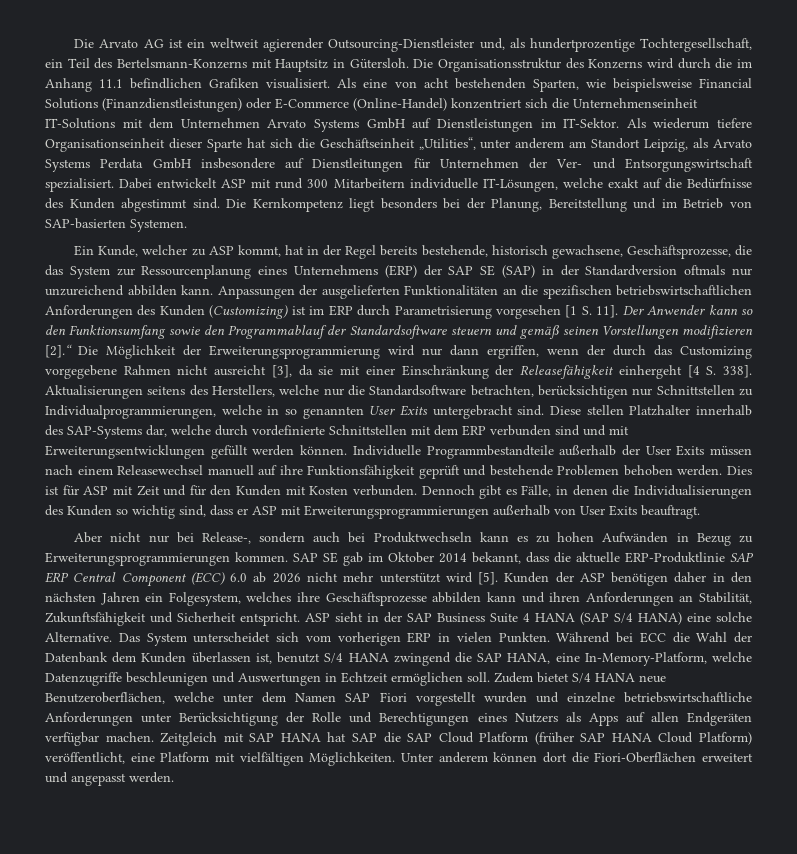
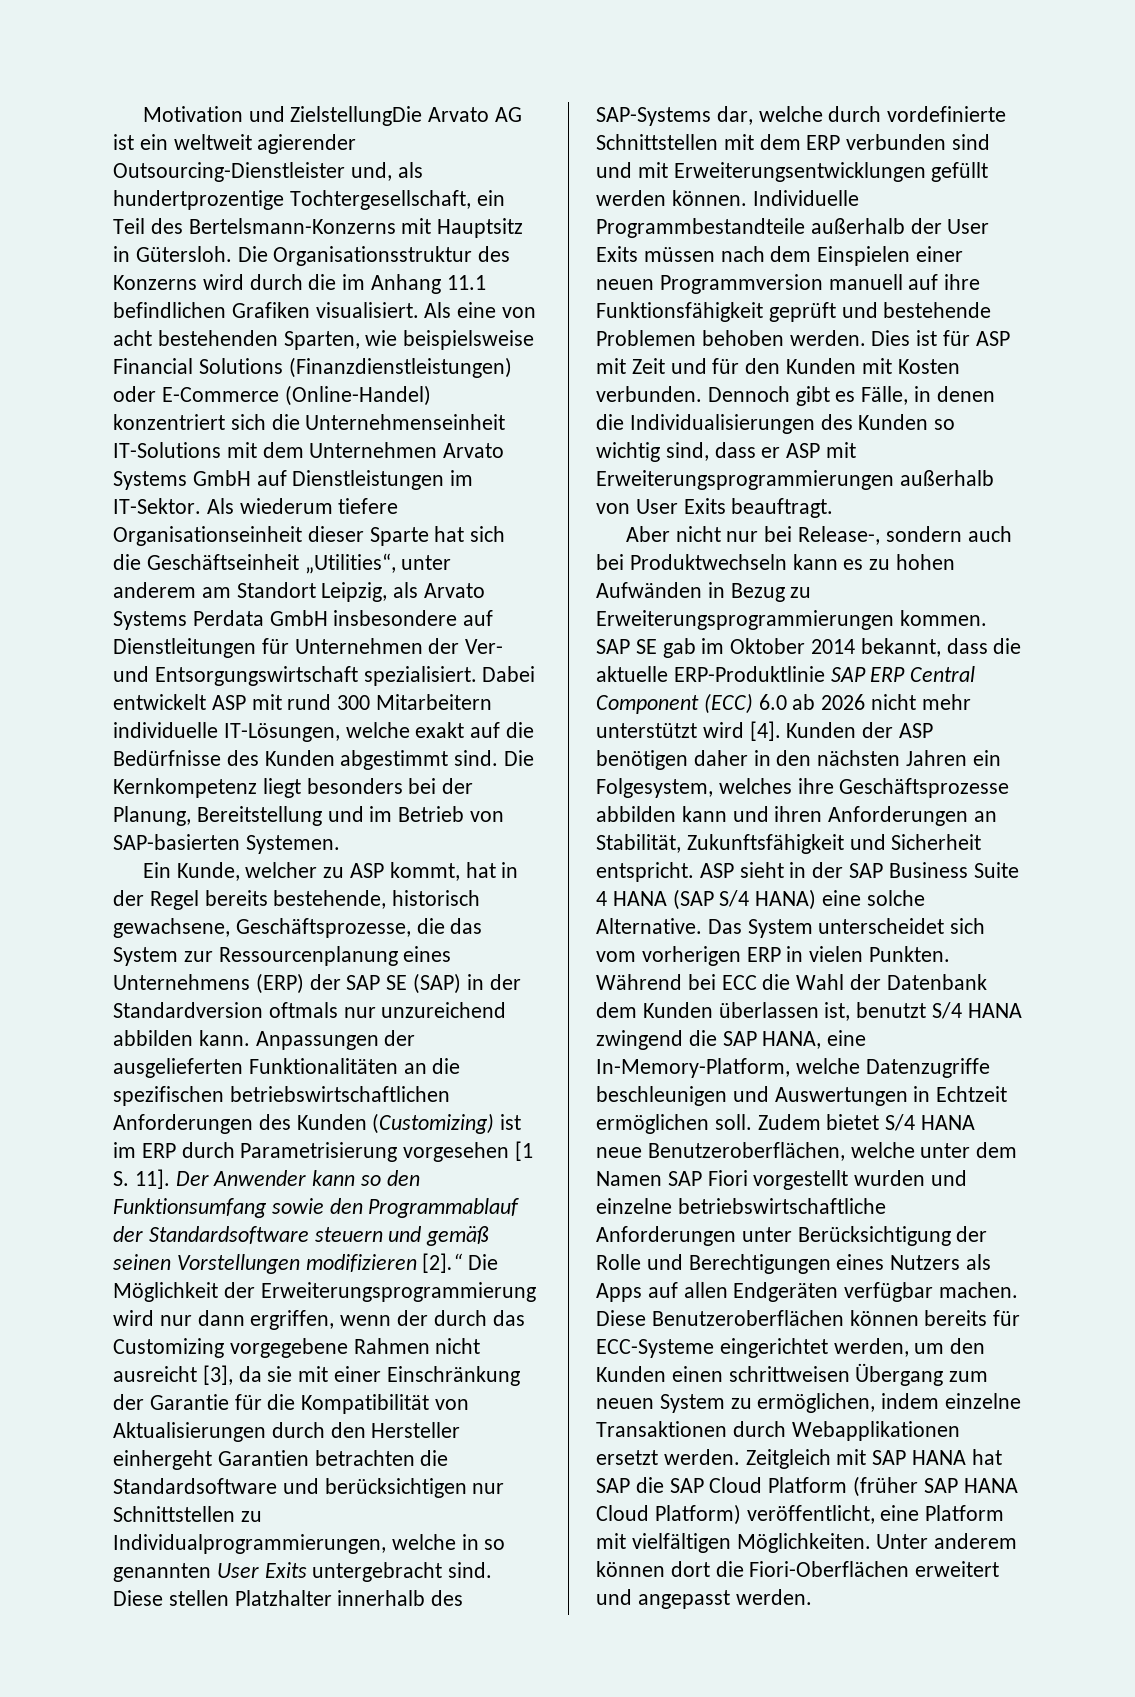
[74,39,95,48] Die -> [142,106,423,126] Motivation und ZielstellungDie
[520,365,753,379] [45,385,344,399] Releasefähigkeit einhergeht [4 S. 338]. Aktualisierungen seitens des Herstellers, welche nur -> [149,1394,470,1414] [113,1422,461,1442] [113,1450,415,1470] Garantie für die Kompatibilität von Aktualisierungen durch den Hersteller einhergeht Garantien betrachten
[470,385,534,397] betrachten, -> [282,1478,319,1494] und
[77,465,204,475] einem Releasewechsel -> [770,246,964,266] [596,274,823,294] dem Einspielen einer neuen Programmversion
[478,572,499,585] [5]. -> [749,721,781,741] [4].
(154, 737) none -> [596,1310,1021,1326] [596,1338,986,1358] [596,1363,989,1386] [596,1393,1022,1413] [596,1421,960,1441] [596,1449,740,1465] Diese Benutzeroberflächen können bereits für ECC-Systeme eingerichtet werden, um den Kunden einen schrittweisen Übergang zum neuen System zu ermöglichen, indem einzelne Transaktionen durch Webapplikationen ersetzt werden.

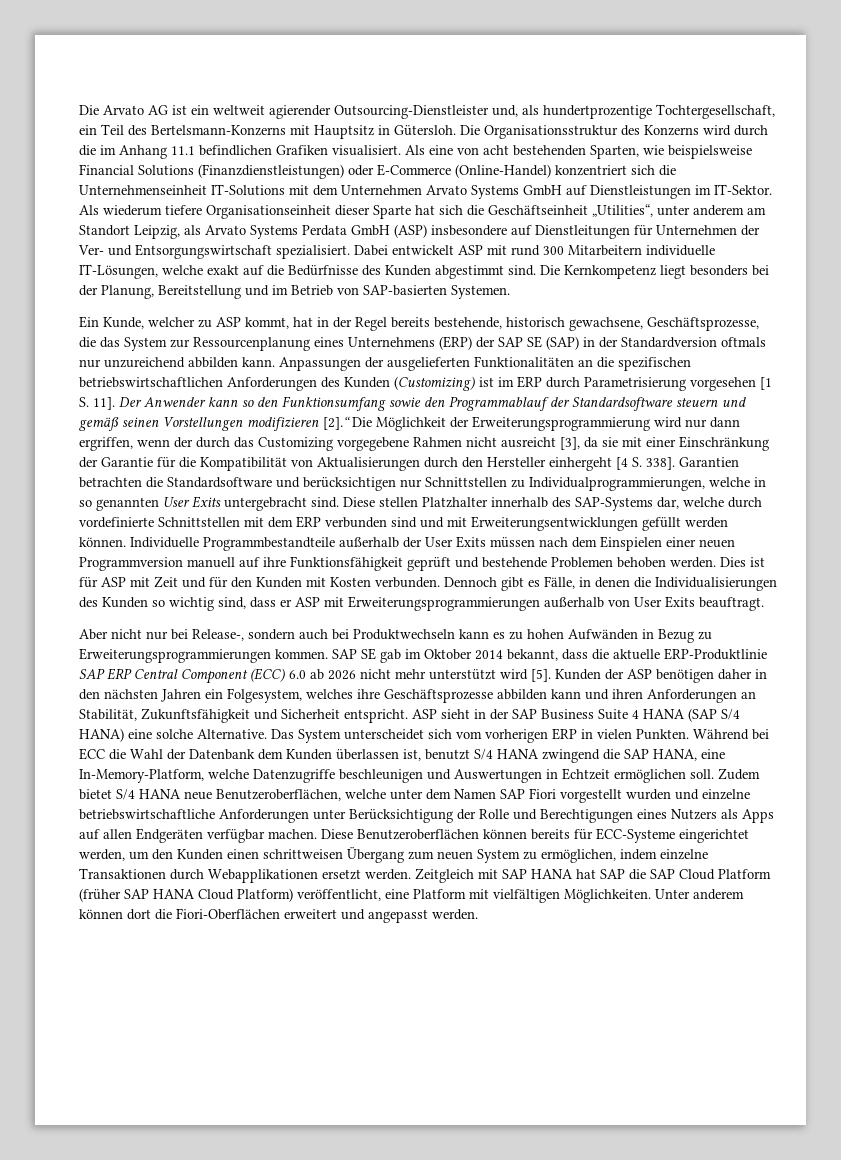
[142,106,423,126] Motivation und ZielstellungDie -> [79,105,99,115] Die
(328, 618) none -> [394,224,427,238] (ASP)
(212, 1460) none -> [616,457,675,470] [4 S. 338].
[749,721,781,741] [4]. -> [531,669,551,682] [5].

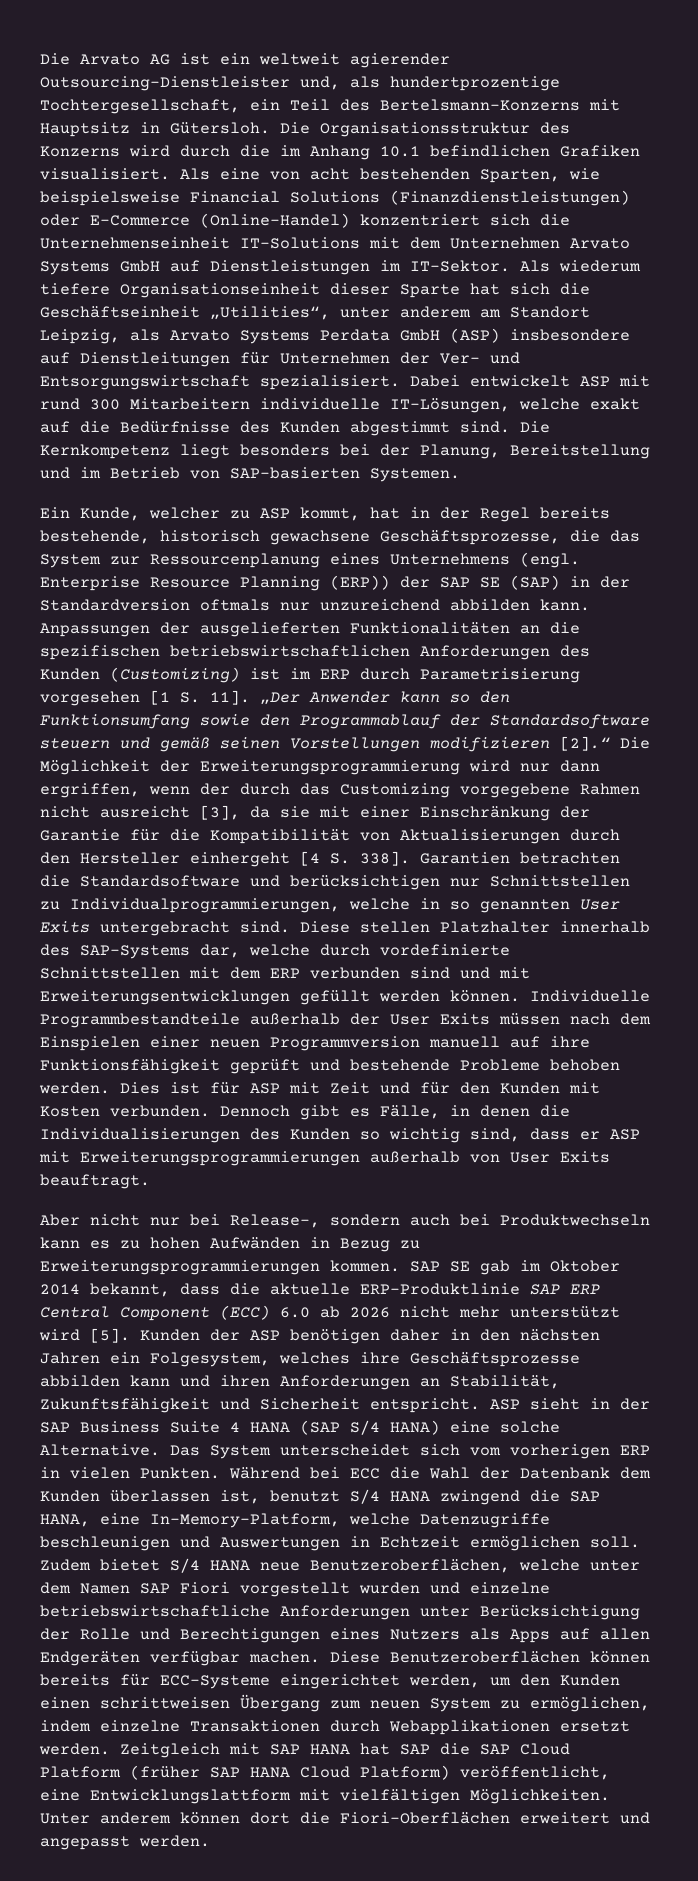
[171,146,195,155] 11.1 -> [380,146,420,157] 10.1
[569,317,643,331] gewachsene, -> [270,530,370,545] gewachsene
[439,336,472,350] (ERP) -> [520,552,580,568] [40,575,390,591] (engl. Enterprise Resource Planning (ERP))
[119,397,142,407] Der -> [260,692,300,705] „Der
[551,557,613,568] Problemen -> [460,1059,540,1071] Probleme
[413,889,466,899] Platform -> [90,1789,291,1804] Entwicklungslattform

